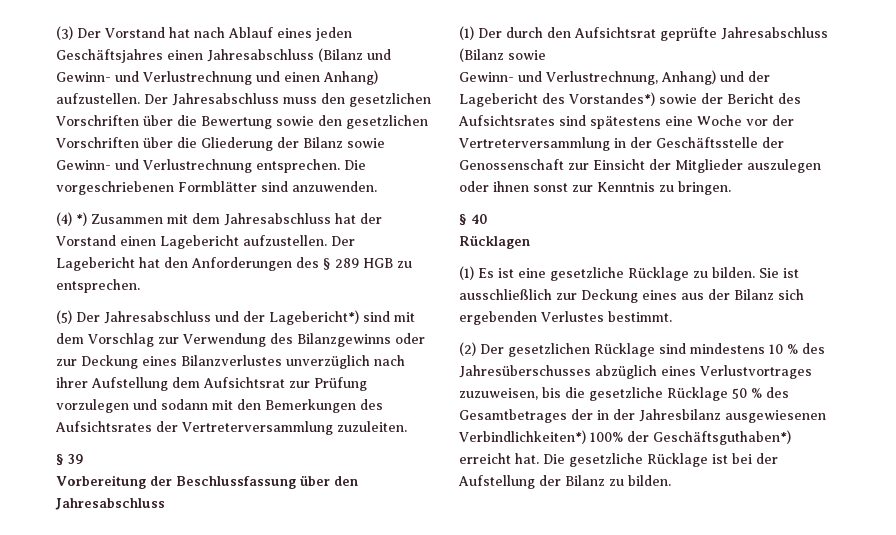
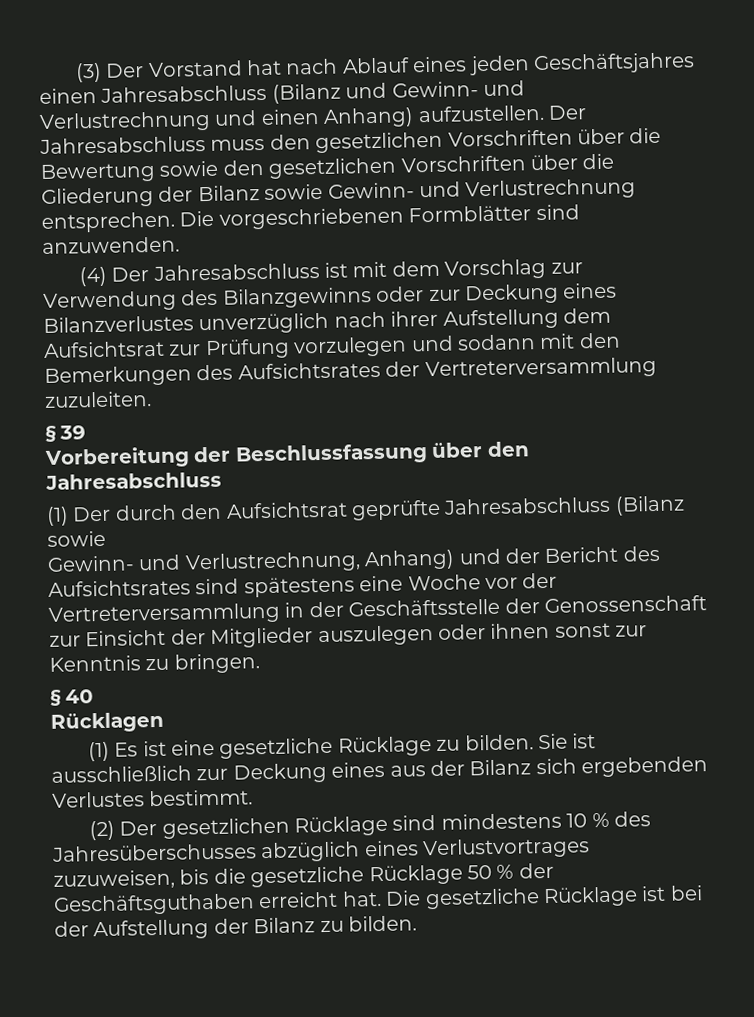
[76,212,382,226] [56,235,355,249] [56,257,412,271] [56,279,140,293] [56,310,390,325] *) Zusammen mit dem Jahresabschluss hat der Vorstand einen Lagebericht aufzustellen. Der Lagebericht hat den Anforderungen des § 289 HGB zu entsprechen. // (5) Der Jahresabschluss und der Lagebericht*) sind -> [111,262,349,282] Der Jahresabschluss ist
[459,92,723,107] Lagebericht des Vorstandes*) sowie der -> (541, 556) none
[766,387,789,398] [459,409,826,423] [459,430,791,445] des Gesamtbetrages der in der Jahresbilanz ausgewiesenen Verbindlichkeiten*) 100% der Geschäftsguthaben*) -> [518,862,554,879] [53,893,255,916] der Geschäftsguthaben

